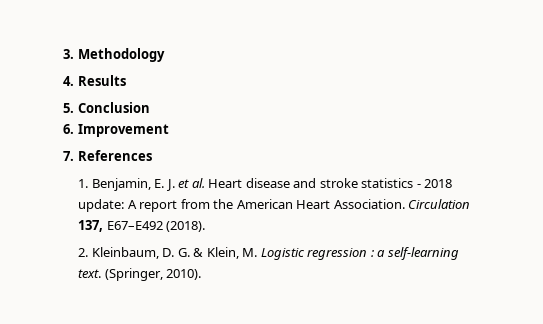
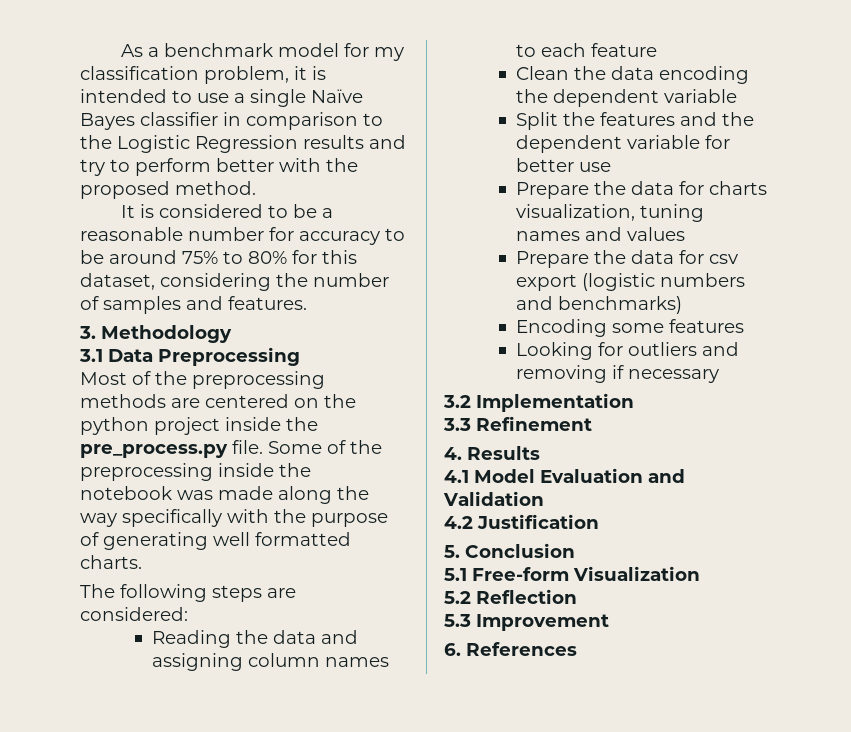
[63,48,165,62] [63,75,126,86] [63,102,150,113] [63,124,74,134] 3. Methodology // 4. Results // 5. Conclusion // 6. -> [120,43,404,61] [80,66,326,84] [80,89,363,107] [80,112,383,130] [80,135,406,153] [80,158,358,176] [80,181,256,199] [120,204,333,218] [80,227,405,245] [80,250,357,264] [80,273,389,291] [80,296,307,314] [79,325,232,343] [79,347,300,366] [80,371,325,389] [80,394,356,408] [80,417,318,435] [80,440,382,458] [80,463,311,481] [80,486,369,504] [80,509,388,527] [80,532,351,550] [80,555,142,569] [80,584,296,602] [80,607,188,621] [151,630,358,648] [151,653,389,671] [515,43,657,57] [515,66,749,84] [515,89,737,107] [515,112,754,130] [515,135,730,153] [515,158,611,172] [515,181,767,199] [515,204,704,222] [515,227,685,241] [515,250,738,268] [515,273,745,291] [515,296,682,314] [515,319,744,337] [515,342,739,360] [515,365,719,383] [443,393,634,412] [443,416,592,431] [444,446,540,460] [444,468,685,483] [443,491,544,506] [444,514,599,529] [444,543,575,558] [444,566,700,581] [444,589,577,604] [444,614,471,627] As a benchmark model for my classification problem, it is intended to use a single Naïve Bayes classifier in comparison to the Logistic Regression results and try to perform better with the proposed method. // It is considered to be a reasonable number for accuracy to be around 75% to 80% for this dataset, considering the number of samples and features. // 3. Methodology // 3.1 Data Preprocessing // Most of the preprocessing methods are centered on the python project inside the pre_process.py file. Some of the preprocessing inside the notebook was made along the way specifically with the purpose of generating well formatted charts. // The following steps are considered: // Reading the data and assigning column names to each feature // Clean the data encoding the dependent variable // Split the features and the dependent variable for better use // Prepare the data for charts visualization, tuning names and values // Prepare the data for csv export (logistic numbers and benchmarks) // Encoding some features // Looking for outliers and removing if necessary // 3.2 Implementation // 3.3 Refinement // 4. Results // 4.1 Model Evaluation and Validation // 4.2 Justification // 5. Conclusion // 5.1 Free-form Visualization // 5.2 Reflection // 5.3
[63,151,74,161] 7. -> [444,643,461,656] 6.
[77,178,453,191] [77,199,471,212] [77,220,206,232] [77,247,459,260] [77,268,202,281] // 1. Benjamin, E. J. et al. Heart disease and stroke statistics - 2018 update: A report from the American Heart Association. Circulation 137, E67–E492 (2018). // 2. Kleinbaum, D. G. & Klein, M. Logistic regression : a self-learning text. (Springer, 2010). -> (577, 649) none

